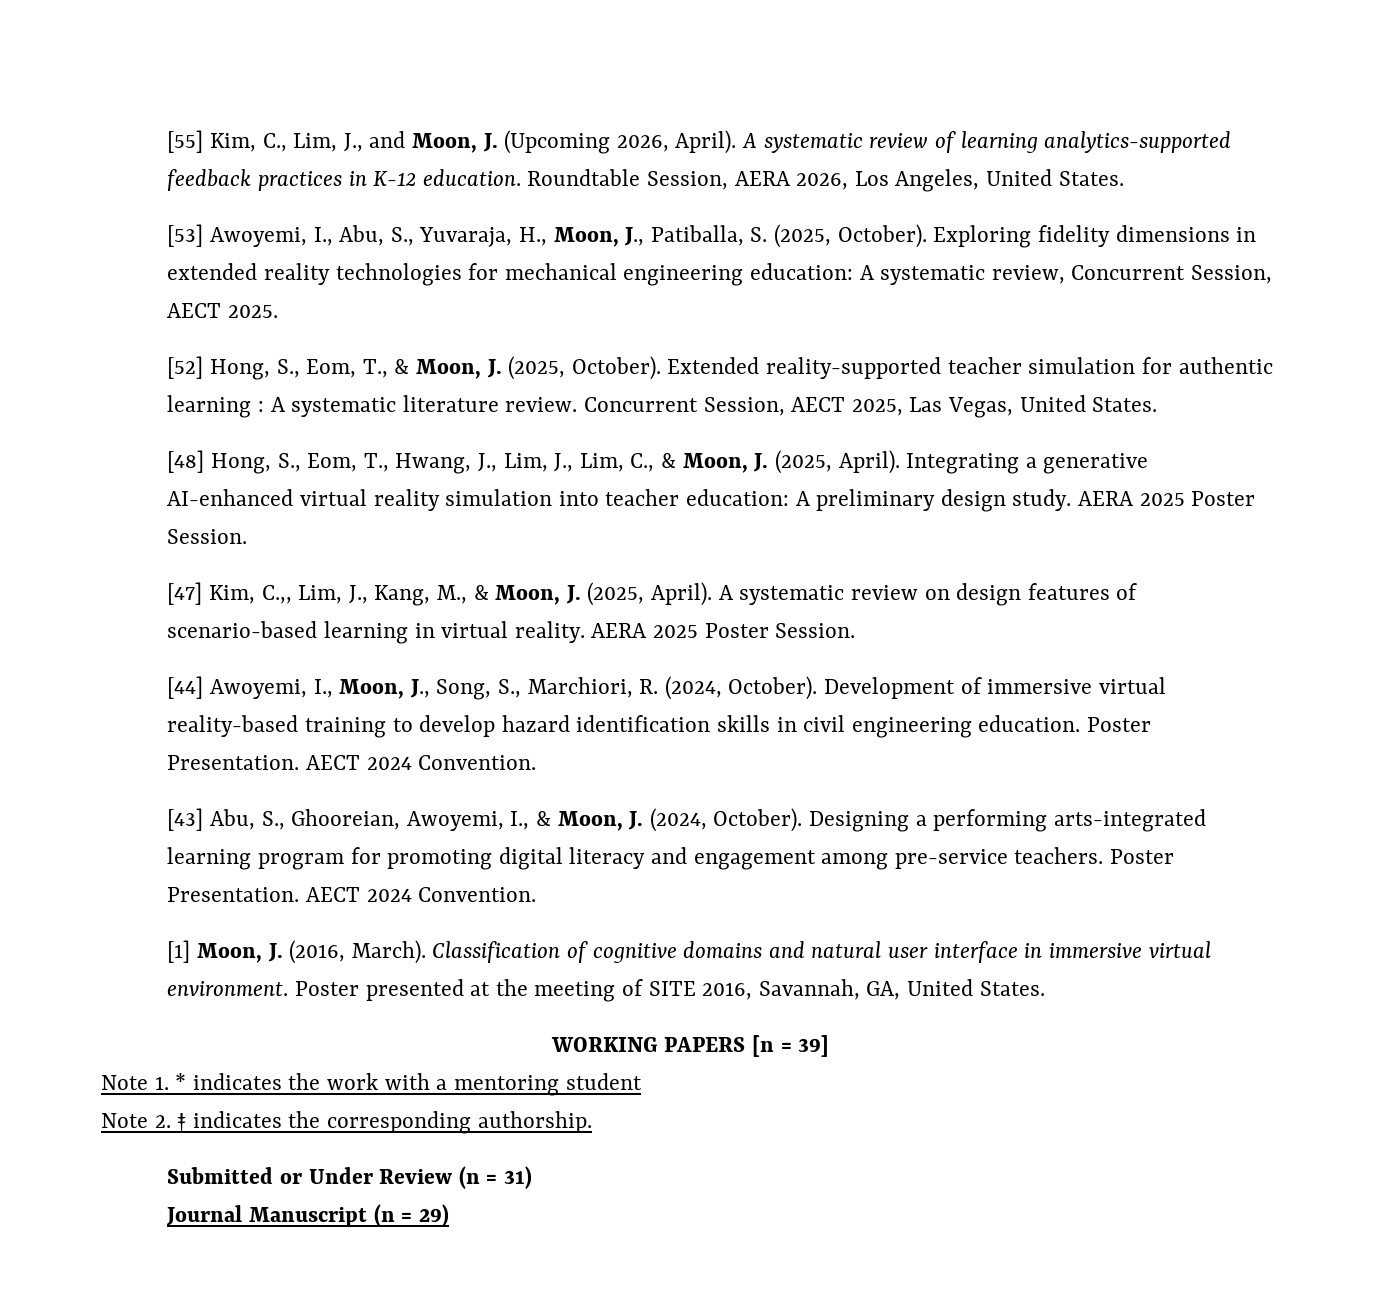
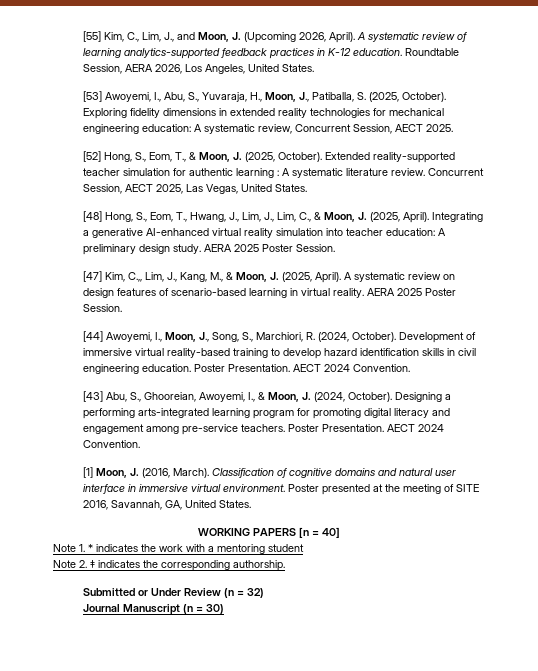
[798,1035,830,1057] 39] -> [322,527,340,538] 40]
[504,1166,533,1189] 31) -> [247,588,265,598] 32)
[418,1204,449,1227] 29) -> [206,604,225,614] 30)

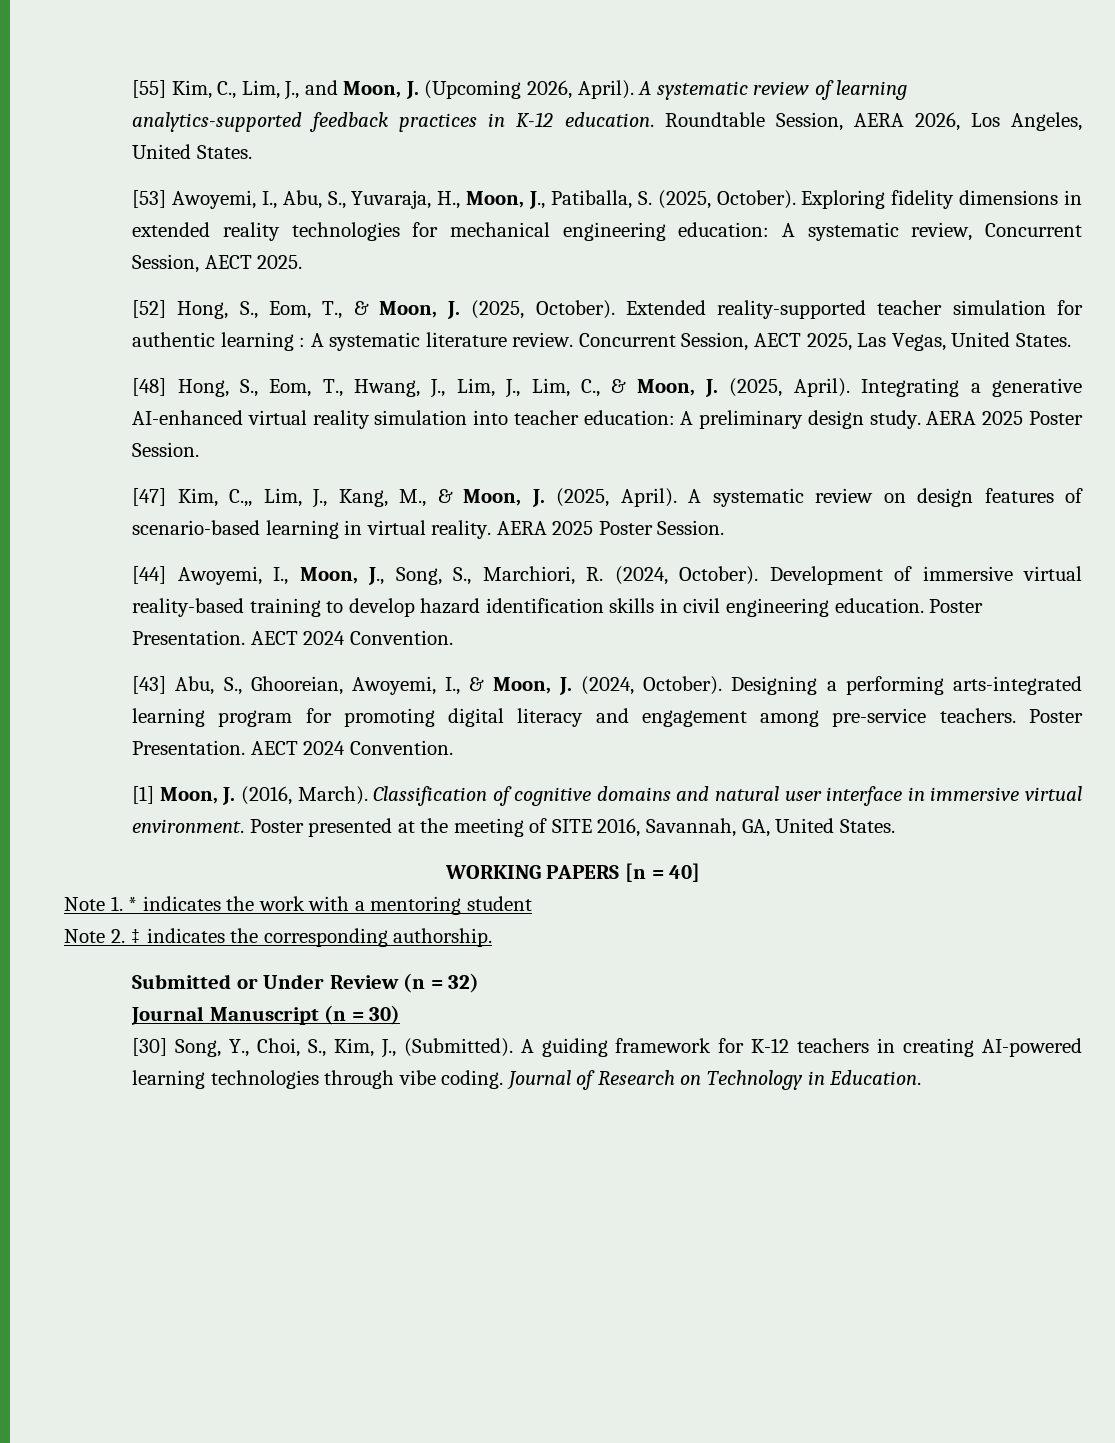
(225, 609) none -> [132,1038,1083,1058] [132,1070,922,1090] // [30] Song, Y., Choi, S., Kim, J., (Submitted). A guiding framework for K-12 teachers in creating AI-powered learning technologies through vibe coding. Journal of Research on Technology in Education.

